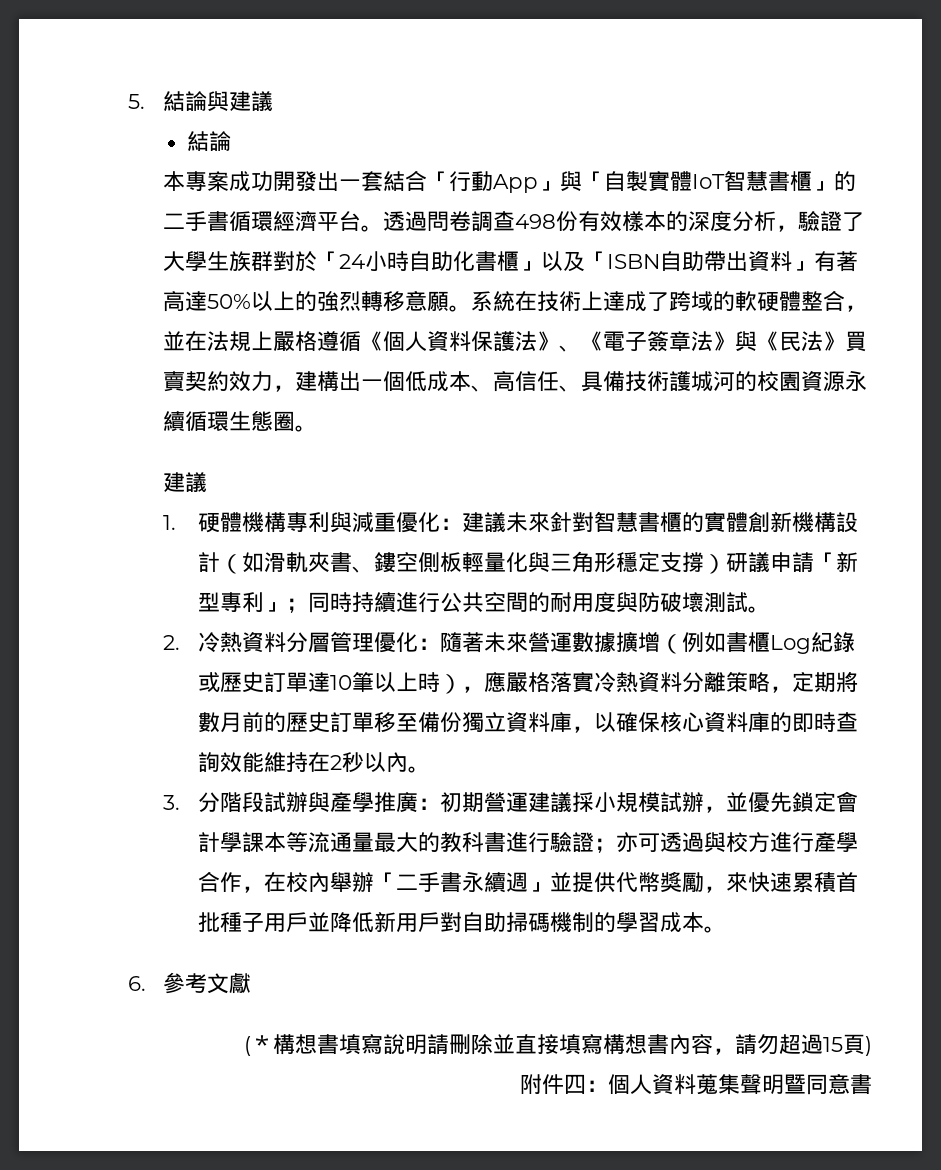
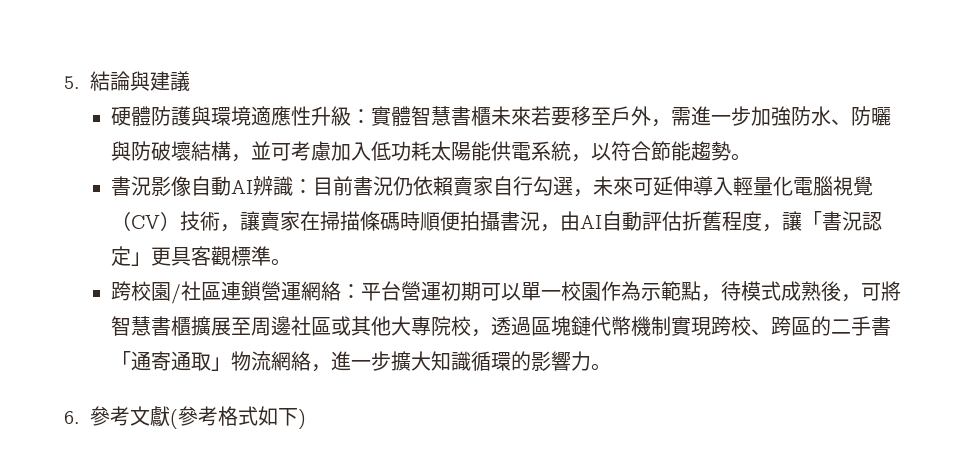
[186,131,231,151] [163,170,857,193] [163,211,865,232] [163,251,859,272] [163,290,868,312] [163,331,868,352] [163,371,868,392] [163,410,318,432] [163,472,208,493] [163,511,859,533] [198,551,859,574] [198,591,771,613] [163,631,856,654] [198,671,859,694] [198,711,859,733] [198,752,431,773] [163,791,859,813] [198,831,859,853] [198,871,859,893] [198,912,727,933] [128,972,252,994] [244,1034,872,1056] [520,1073,872,1095] 結論 // 本專案成功開發出一套結合「行動App」與「自製實體IoT智慧書櫃」的二手書循環經濟平台。透過問卷調查498份有效樣本的深度分析，驗證了大學生族群對於「24小時自助化書櫃」以及「ISBN自助帶出資料」有著高達50%以上的強烈轉移意願。系統在技術上達成了跨域的軟硬體整合，並在法規上嚴格遵循《個人資料保護法》、《電子簽章法》與《民法》買賣契約效力，建構出一個低成本、高信任、具備技術護城河的校園資源永續循環生態圈。 // 建議 // 1.硬體機構專利與減重優化：建議未來針對智慧書櫃的實體創新機構設計（如滑軌夾書、鏤空側板輕量化與三角形穩定支撐）研議申請「新型專利」；同時持續進行公共空間的耐用度與防破壞測試。 // 2.冷熱資料分層管理優化：隨著未來營運數據擴增（例如書櫃Log紀錄或歷史訂單達10筆以上時），應嚴格落實冷熱資料分離策略，定期將數月前的歷史訂單移至備份獨立資料庫，以確保核心資料庫的即時查詢效能維持在2秒以內。 // 3.分階段試辦與產學推廣：初期營運建議採小規模試辦，並優先鎖定會計學課本等流通量最大的教科書進行驗證；亦可透過與校方進行產學合作，在校內舉辦「二手書永續週」並提供代幣獎勵，來快速累積首批種子用戶並降低新用戶對自助掃碼機制的學習成本。 // 6.參考文獻 // (＊構想書填寫說明請刪除並直接填寫構想書內容，請勿超過15頁) // 附件四：個人資料蒐集聲明暨同意書 -> [110,106,891,127] [110,141,751,162] [110,176,873,197] [110,211,882,232] [110,246,291,266] [110,281,901,304] [110,316,891,337] [110,351,611,372] [64,406,306,429] 硬體防護與環境適應性升級：實體智慧書櫃未來若要移至戶外，需進一步加強防水、防曬與防破壞結構，並可考慮加入低功耗太陽能供電系統，以符合節能趨勢。 // 書況影像自動AI辨識：目前書況仍依賴賣家自行勾選，未來可延伸導入輕量化電腦視覺（CV）技術，讓賣家在掃描條碼時順便拍攝書況，由AI自動評估折舊程度，讓「書況認定」更具客觀標準。 // 跨校園/社區連鎖營運網絡：平台營運初期可以單一校園作為示範點，待模式成熟後，可將智慧書櫃擴展至周邊社區或其他大專院校，透過區塊鏈代幣機制實現跨校、跨區的二手書「通寄通取」物流網絡，進一步擴大知識循環的影響力。 // 6.參考文獻(參考格式如下)

